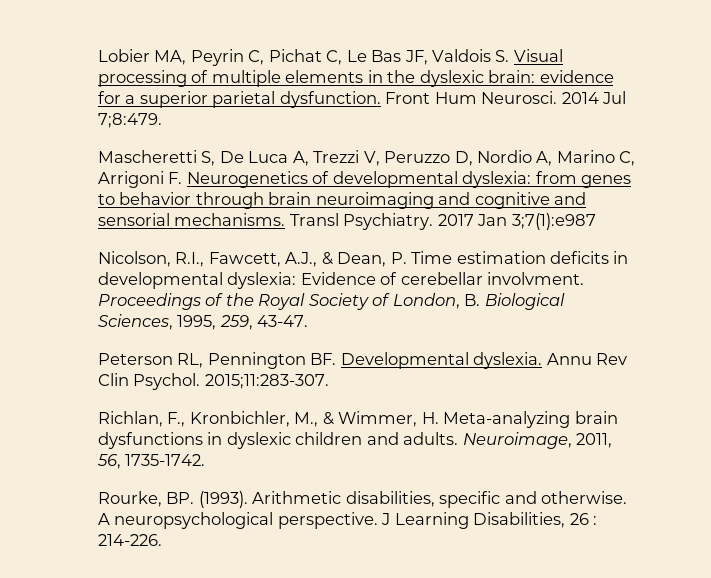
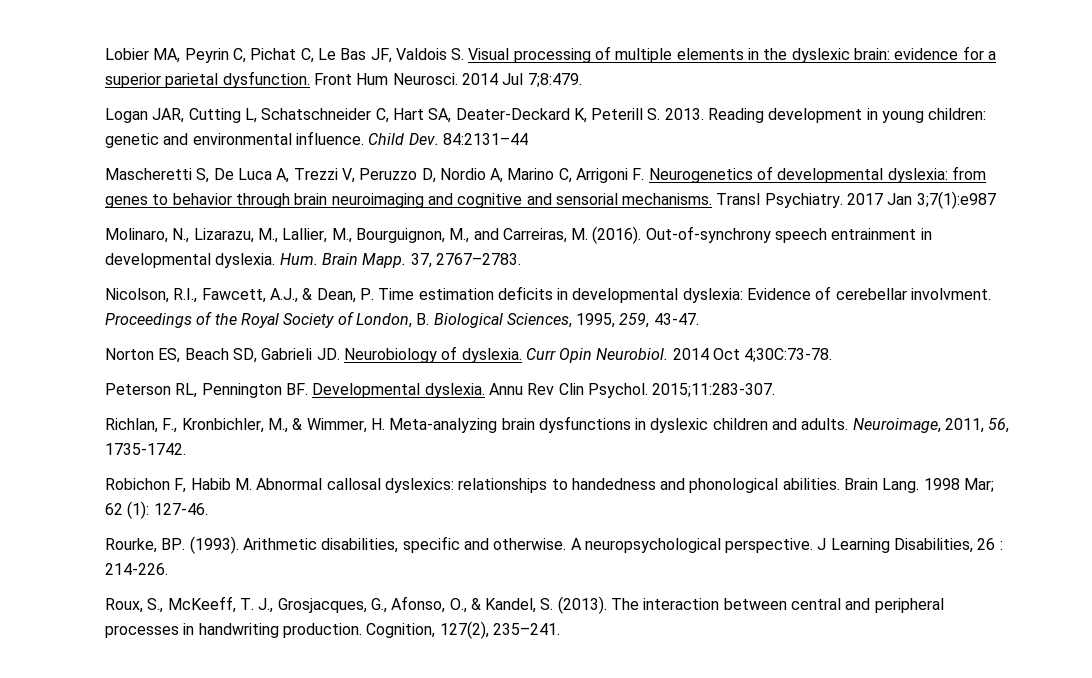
(162, 120) none -> [104,108,987,123] [104,131,528,148] // Logan JAR, Cutting L, Schatschneider C, Hart SA, Deater-Deckard K, Peterill S. 2013. Reading development in young children: genetic and environmental influence. Child Dev. 84:2131–44
(596, 221) none -> [104,226,932,244] [104,253,521,268] // Molinaro, N., Lizarazu, M., Lallier, M., Bourguignon, M., and Carreiras, M. (2016). Out-of-synchrony speech entrainment in developmental dyslexia. Hum. Brain Mapp. 37, 2767–2783.
(309, 321) none -> [104,346,833,363] // Norton ES, Beach SD, Gabrieli JD. Neurobiology of dyslexia. Curr Opin Neurobiol. 2014 Oct 4;30C:73-78.
(206, 460) none -> [104,478,995,493] [104,501,208,519] // Robichon F, Habib M. Abnormal callosal dyslexics: relationships to handedness and phonological abilities. Brain Lang. 1998 Mar; 62 (1): 127-46.
(162, 540) none -> [104,596,944,614] [104,621,560,639] // Roux, S., McKeeff, T. J., Grosjacques, G., Afonso, O., & Kandel, S. (2013). The interaction between central and peripheral processes in handwriting production. Cognition, 127(2), 235–241.

